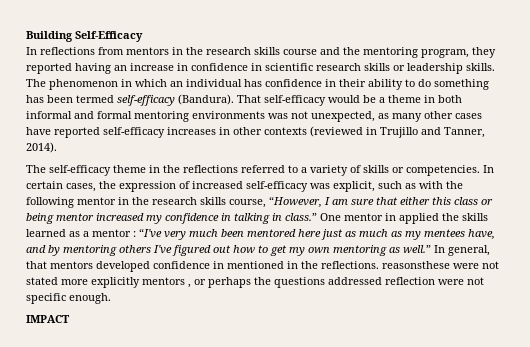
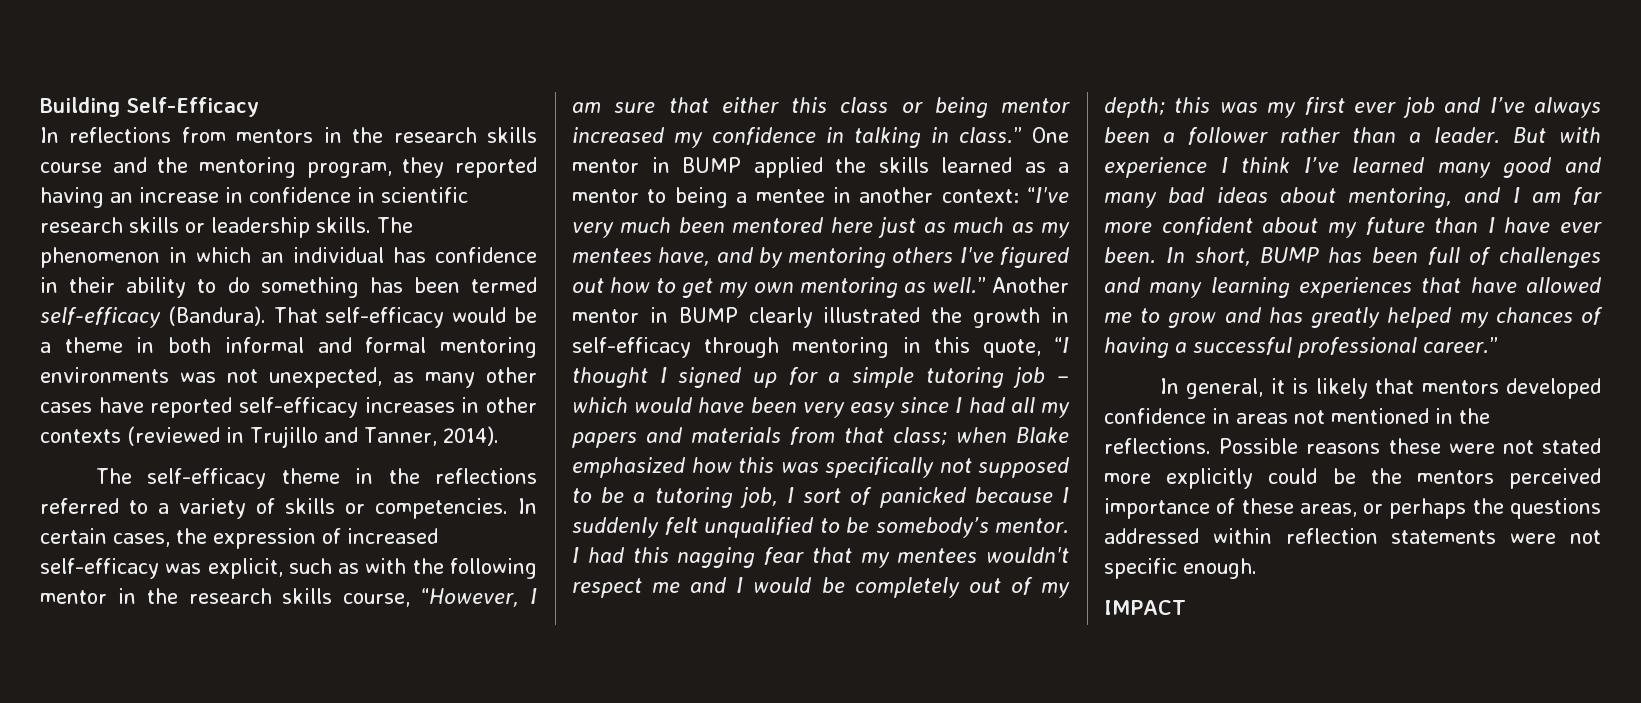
(396, 217) none -> [682,157,741,173] BUMP
[133,231,136,237] : -> [647,187,1019,208] to being a mentee in another context:
[434,245,490,256] In general, -> [992,277,1069,293] [572,307,1069,328] [572,337,1069,358] [572,367,1069,388] [572,397,1070,418] [572,427,1069,448] [572,457,1069,478] [572,487,1069,508] [572,517,1070,538] [572,547,1069,568] [572,577,1070,598] [1104,97,1601,118] [1104,127,1601,145] [1104,157,1601,178] [1104,187,1602,208] [1104,217,1602,238] [1104,247,1601,268] [1104,277,1601,298] [1104,307,1603,328] [1104,337,1498,358] [1160,378,1368,399] Another mentor in BUMP clearly illustrated the growth in self-efficacy through mentoring in this quote, “I thought I signed up for a simple tutoring job – which would have been very easy since I had all my papers and materials from that class; when Blake emphasized how this was specifically not supposed to be a tutoring job, I sort of panicked because I suddenly felt unqualified to be somebody’s mentor. I had this nagging fear that my mentees wouldn't respect me and I would be completely out of my depth; this was my first ever job and I’ve always been a follower rather than a leader. But with experience I think I’ve learned many good and many bad ideas about mentoring, and I am far more confident about my future than I have ever been. In short, BUMP has been full of challenges and many learning experiences that have allowed me to grow and has greatly helped my chances of having a successful professional career.” // In general, it is likely
(224, 265) none -> [1236,410,1325,424] areas not
[382,261,450,269] reasonsthese -> [1219,438,1441,454] Possible reasons these
[142,277,191,288] mentors , -> [1268,468,1601,489] [1104,498,1357,519] could be the mentors perceived importance of these areas,
[385,277,435,285] reflection -> [1212,528,1497,544] within reflection statements

